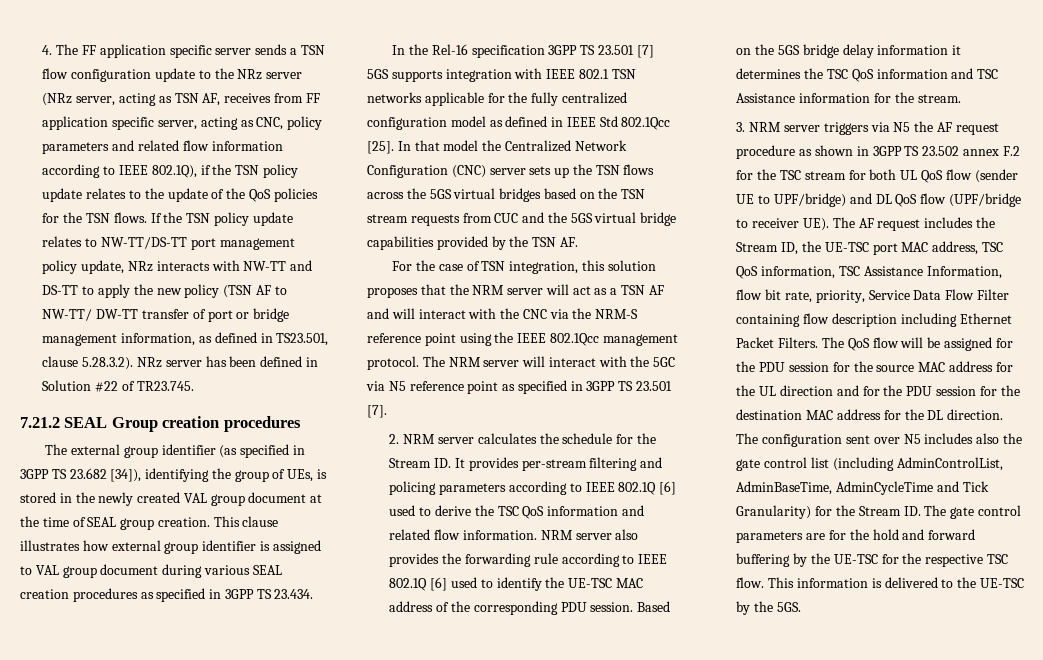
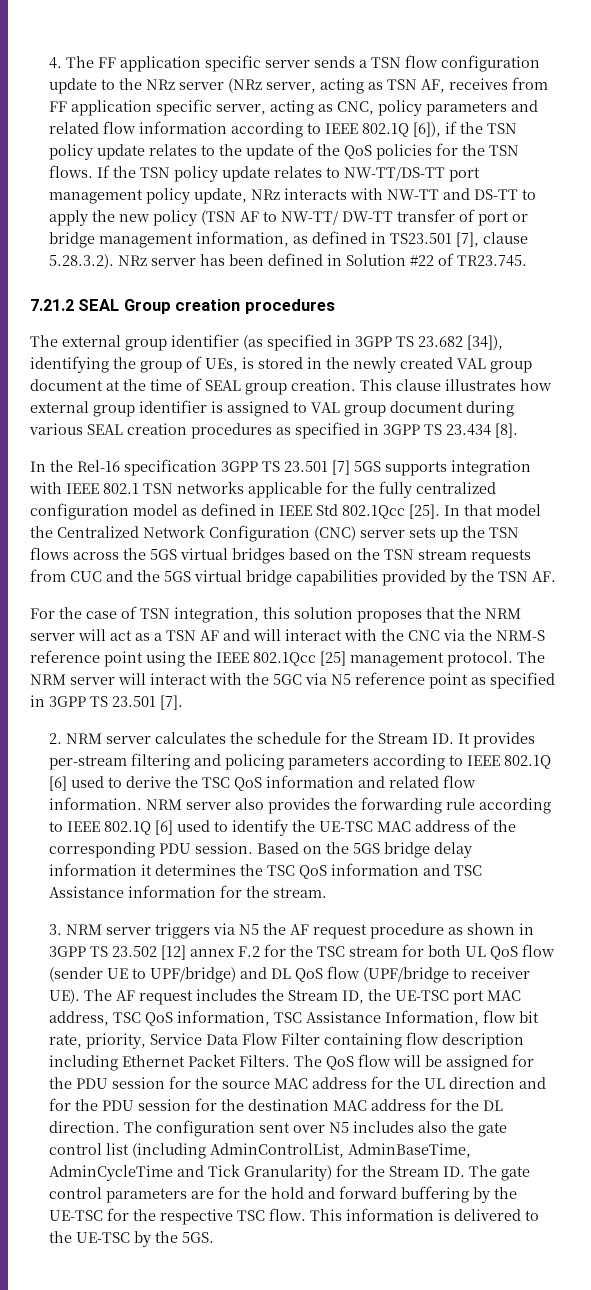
[151,165,197,178] 802.1Q), -> [362,122,442,137] 802.1Q [6]),
[276,333,329,346] TS23.501, -> [390,232,480,247] TS23.501 [7],
[274,589,314,599] 23.434. -> [446,423,518,438] 23.434 [8].
(599, 339) none -> [320,651,346,666] [25]
(960, 151) none -> [161,945,187,960] [12]

